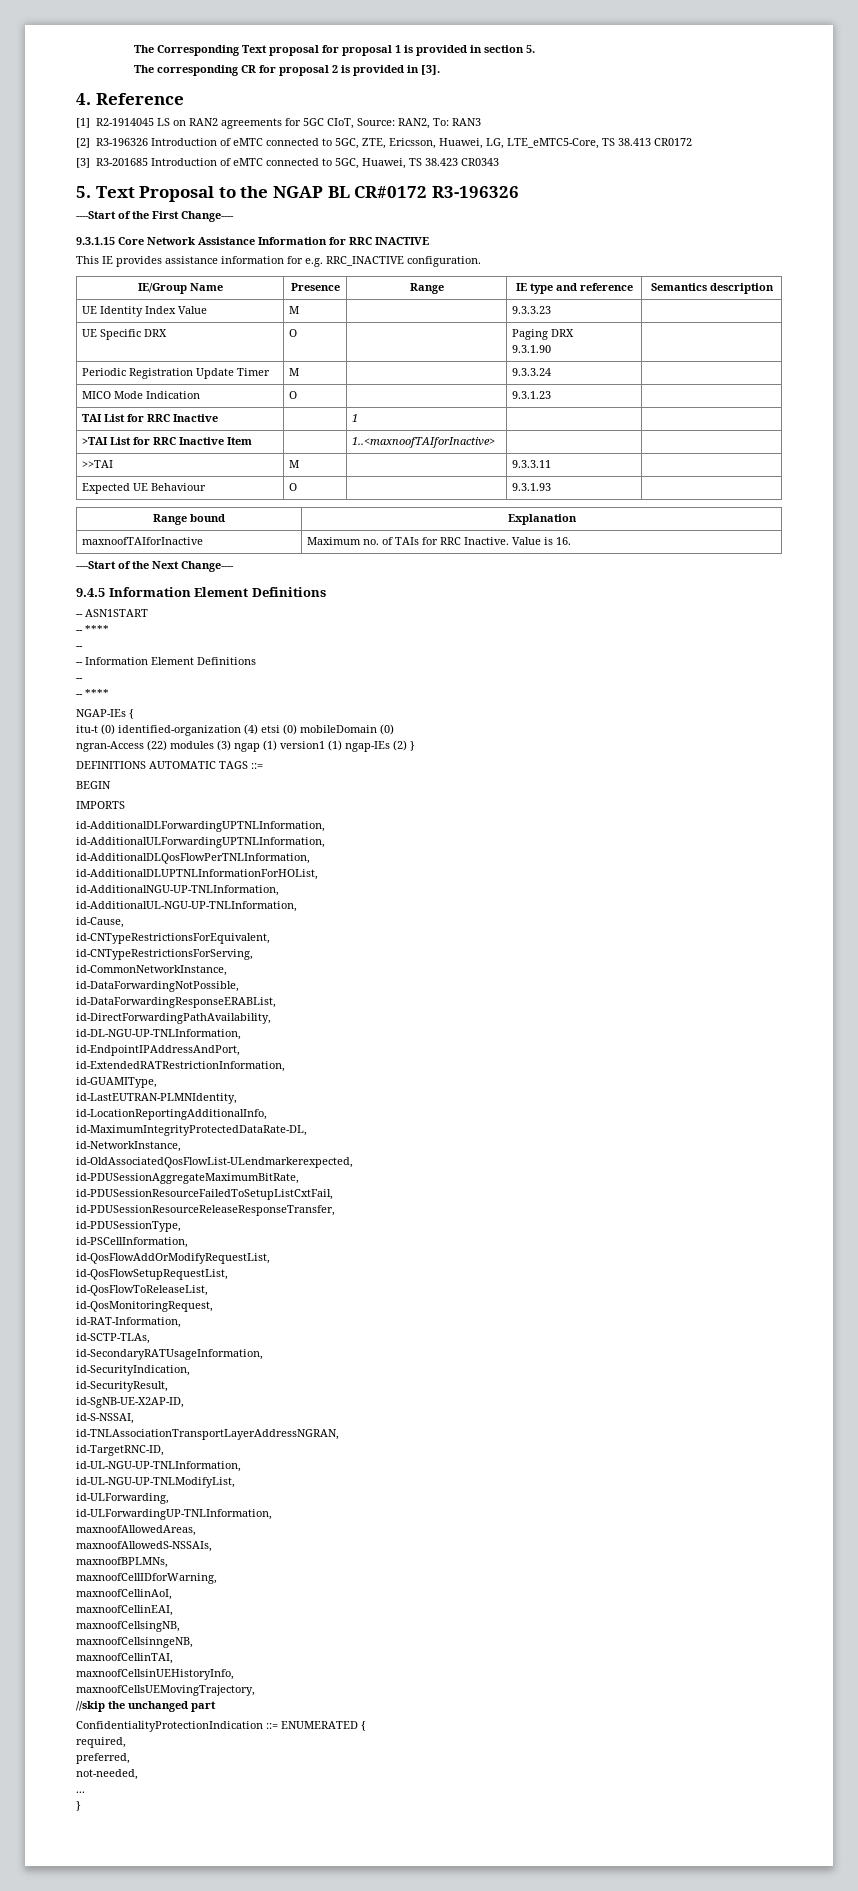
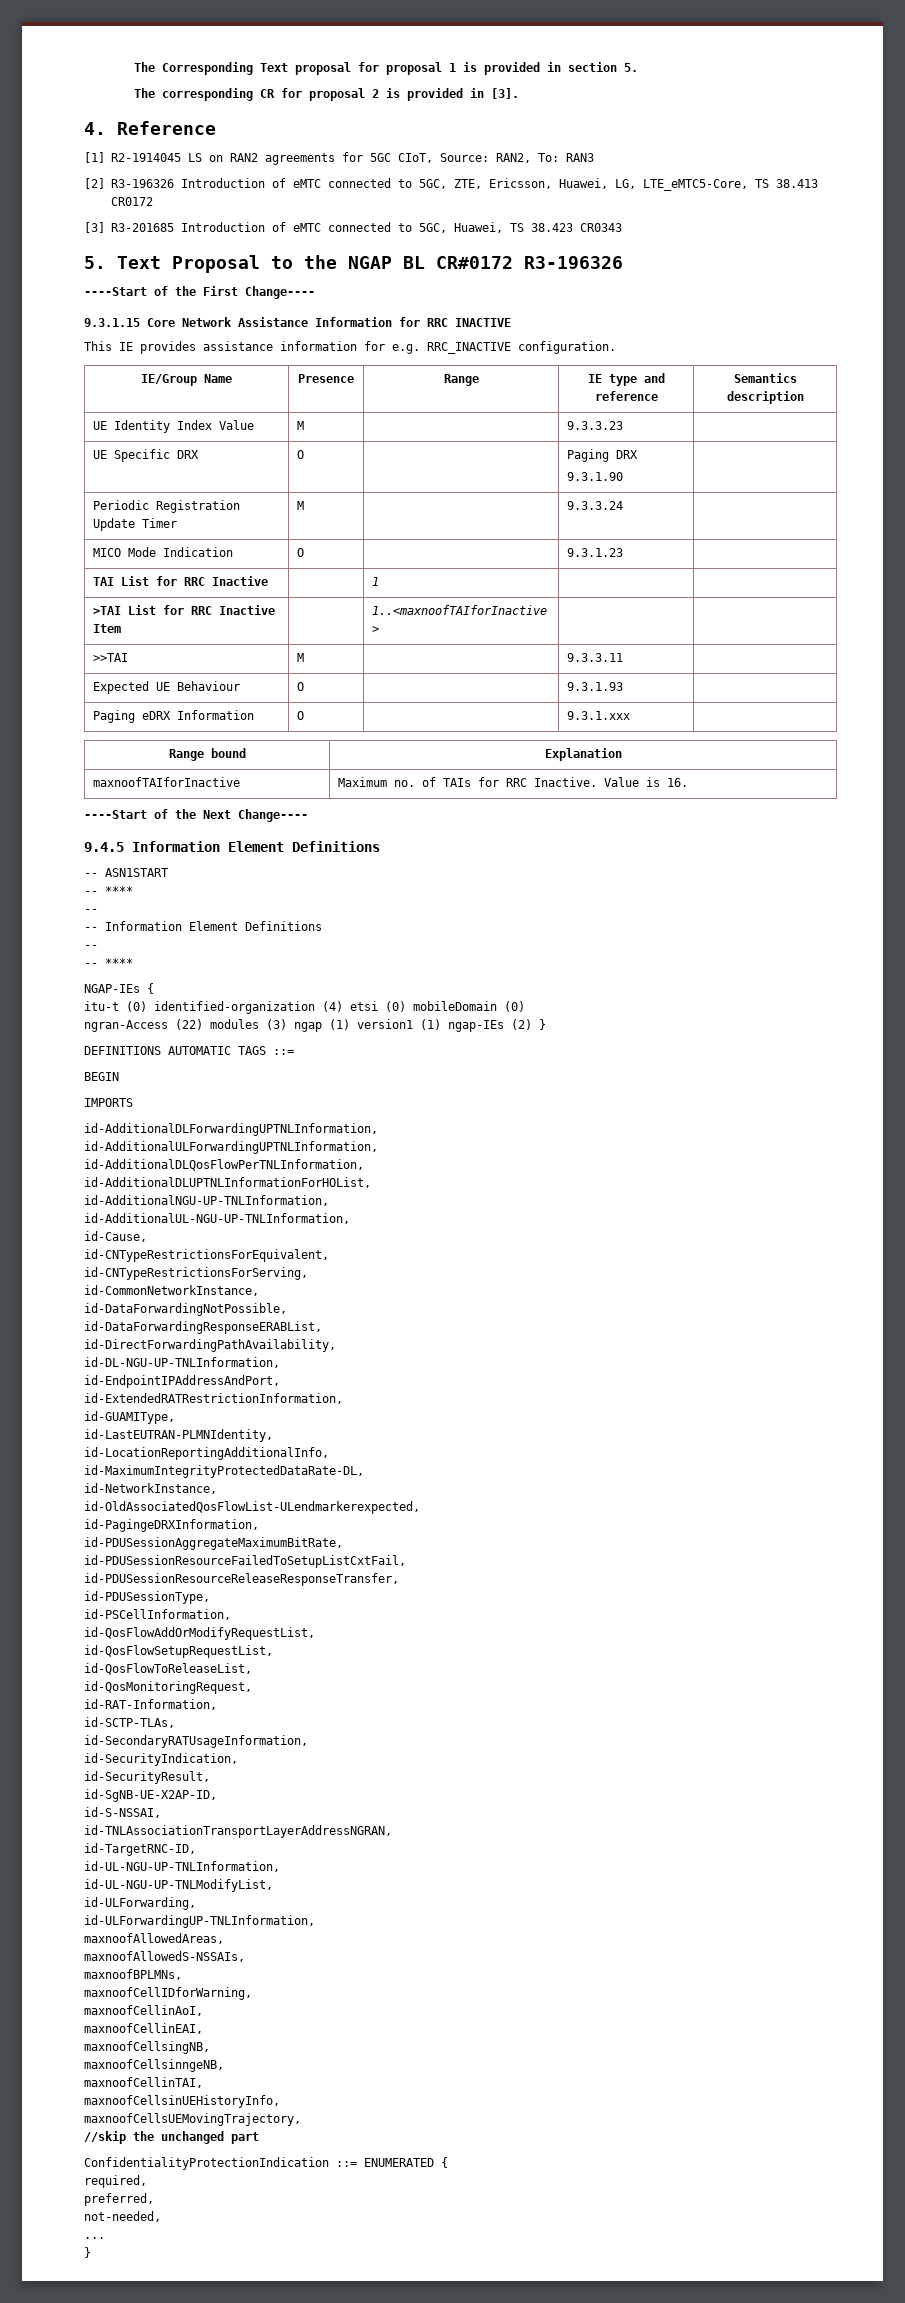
(552, 487) none -> [92,710,254,723] [296,711,304,720] [566,711,630,720] // Paging eDRX Information | O | | 9.3.1.xxx |
(353, 1162) none -> [84,1519,259,1532] // id-PagingeDRXInformation,

